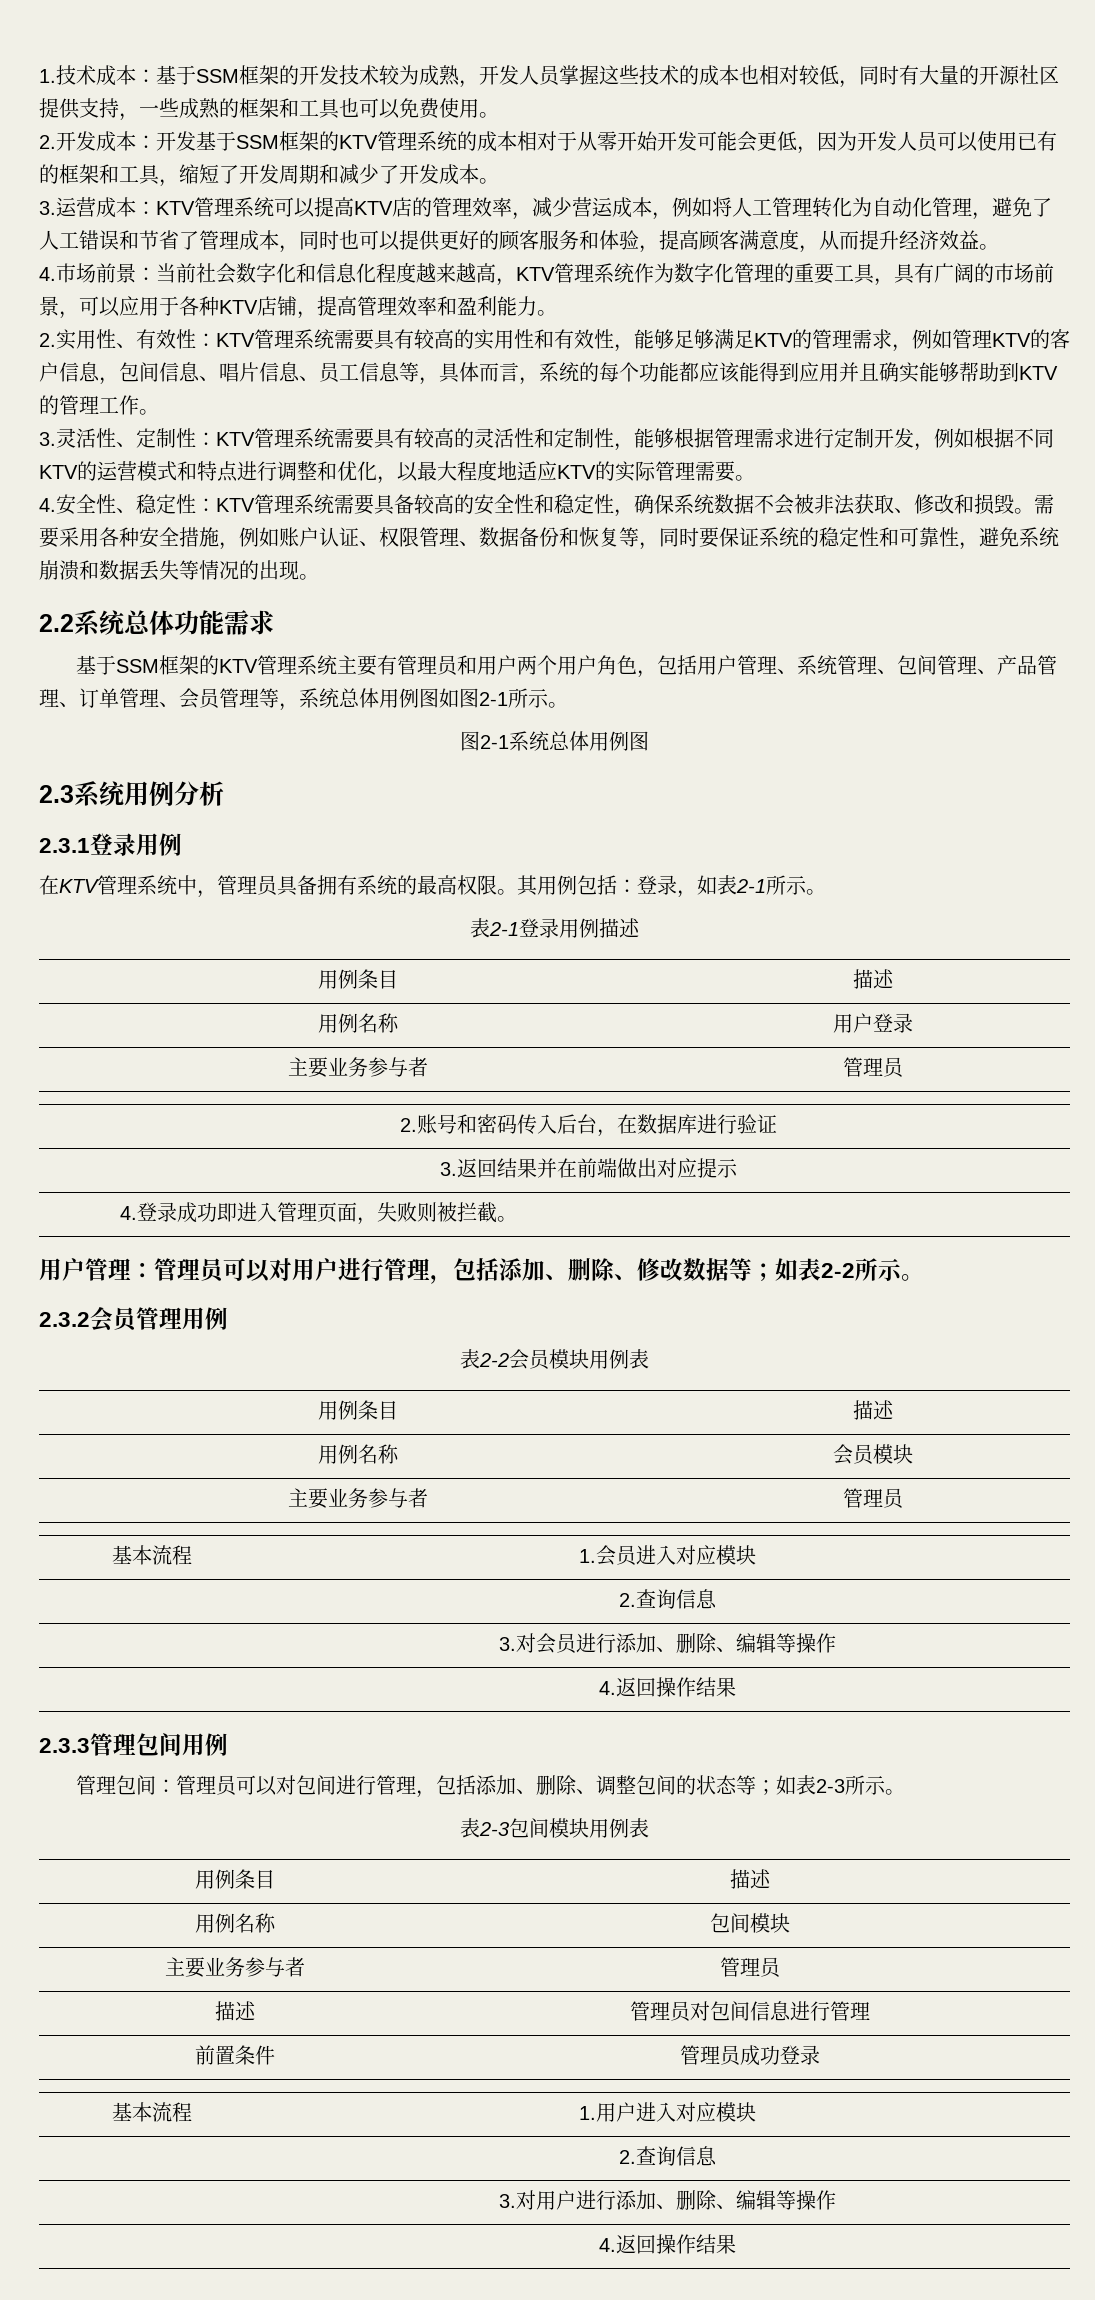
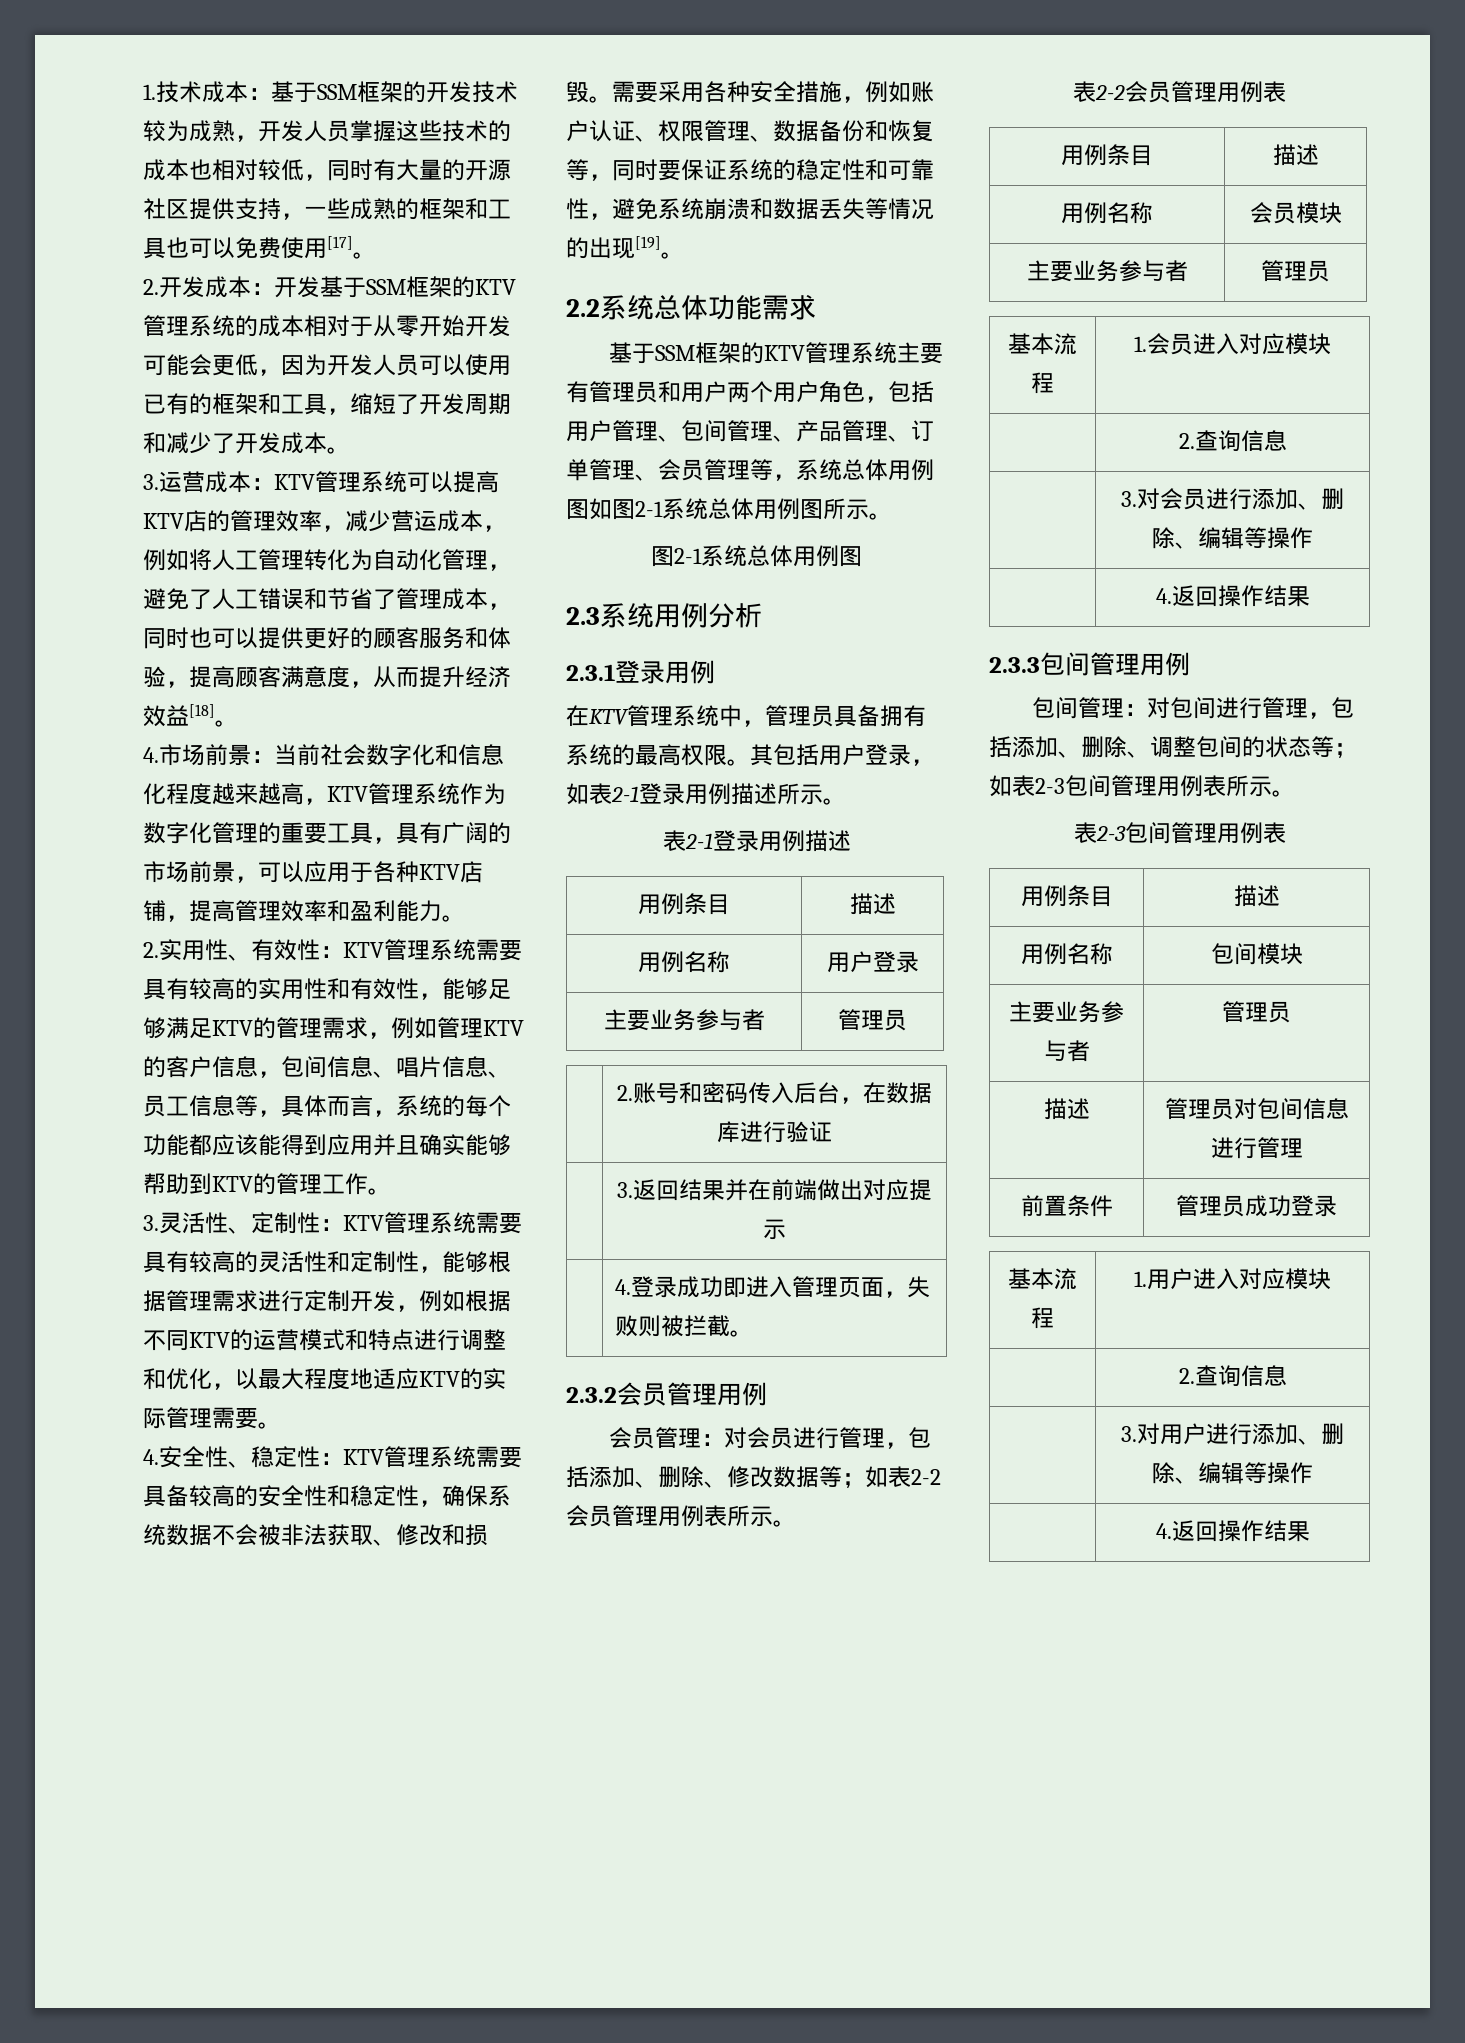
(479, 108) none -> [327,236,353,250] [17]
(979, 239) none -> [189,704,215,718] [18]
(299, 570) none -> [635,236,661,250] [19]
[797,655,898,675] 系统管理、 -> (681, 438) none
(508, 699) none -> [662,498,823,520] 系统总体用例图
[537,875,637,895] 用例包括： -> [773,744,865,766] 包括用户
(766, 886) none -> [639,783,777,805] 登录用例描述
[39,1258,338,1283] 用户管理：管理员可以对用户 -> [566,1382,767,1406] [609,1427,794,1449] 2.3.2会员管理用例 // 会员管理：对会员
[855,1258,924,1281] [39,1307,228,1332] [460,1349,589,1370] 所示。 // 2.3.2会员管理用例 // 表2-2会员模块 -> [566,1505,796,1527] [1073,81,1217,103] 会员管理用例表所示。 // 表2-2会员管理
[90,1733,228,1756] [76,1775,278,1796] 管理包间用例 // 管理包间：管理员可以 -> [1040,652,1190,676] [1032,697,1148,719] 包间管理用例 // 包间管理：
(846, 1786) none -> [1065,775,1226,797] 包间管理用例表
[549,1818,589,1838] 模块 -> [1170,822,1217,844] 管理

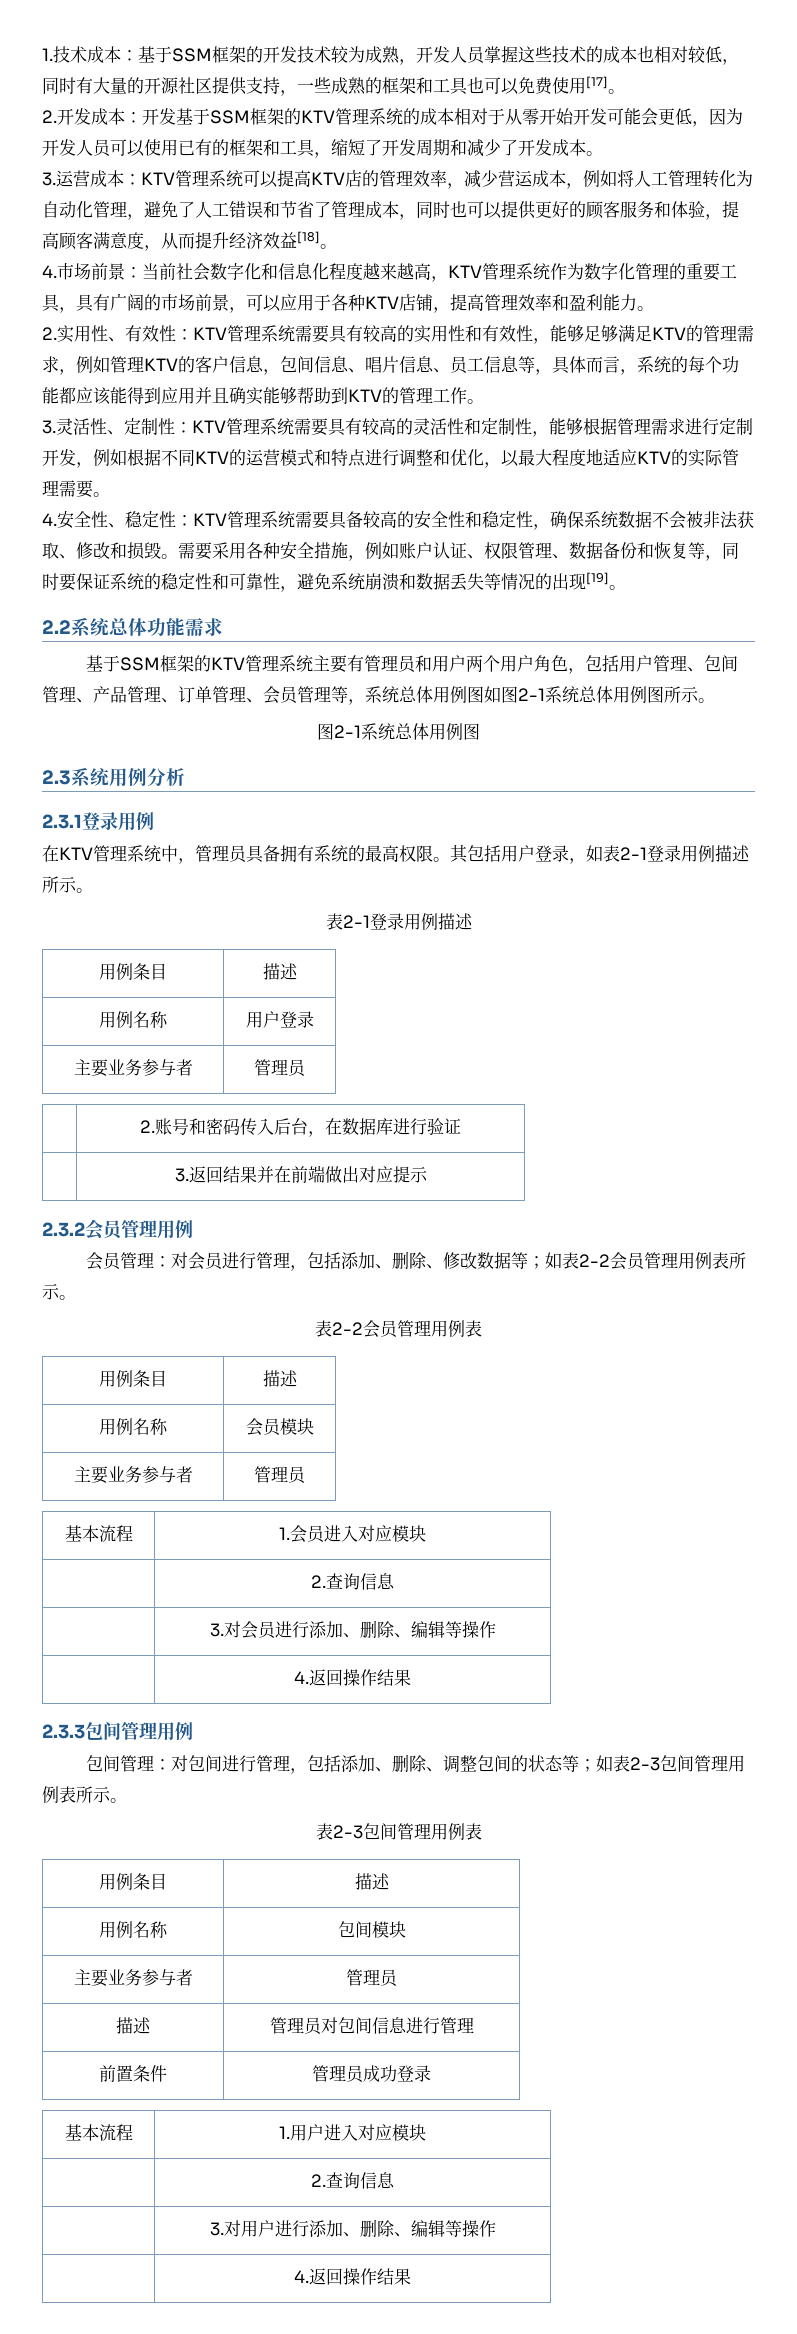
[614,1276,930,1298] [614,1315,753,1337] // | 4.登录成功即进入管理页面，失败则被拦截。 -> (428, 1174) none

